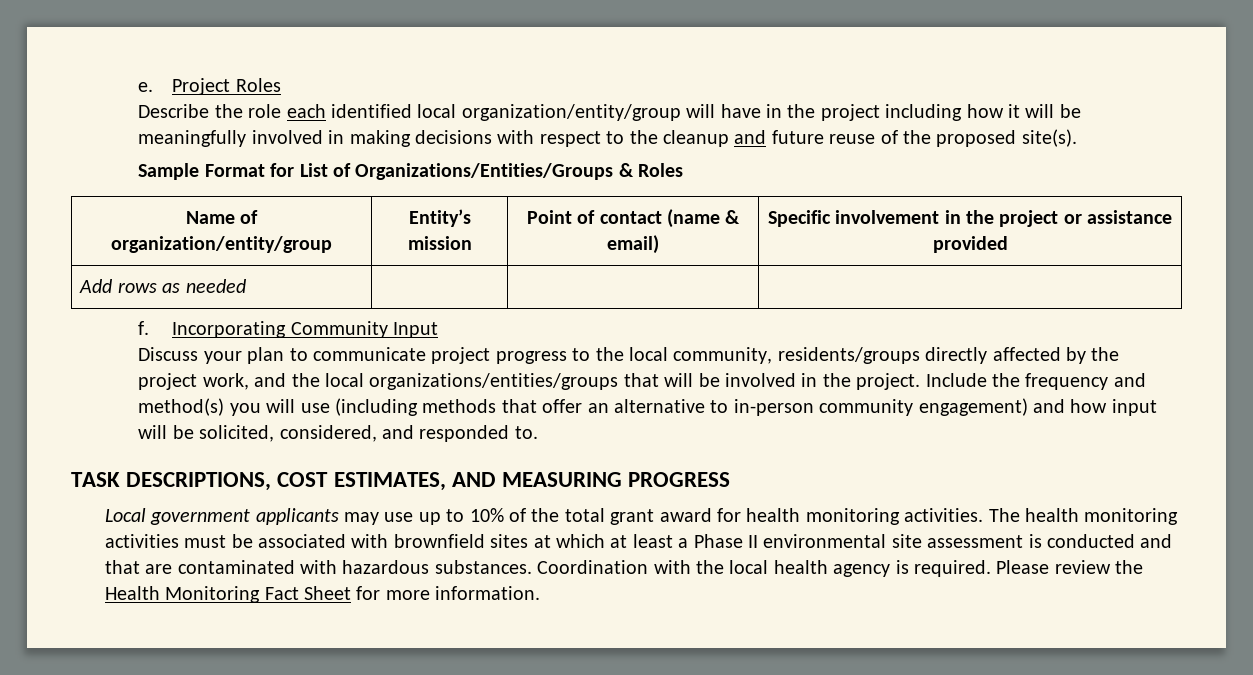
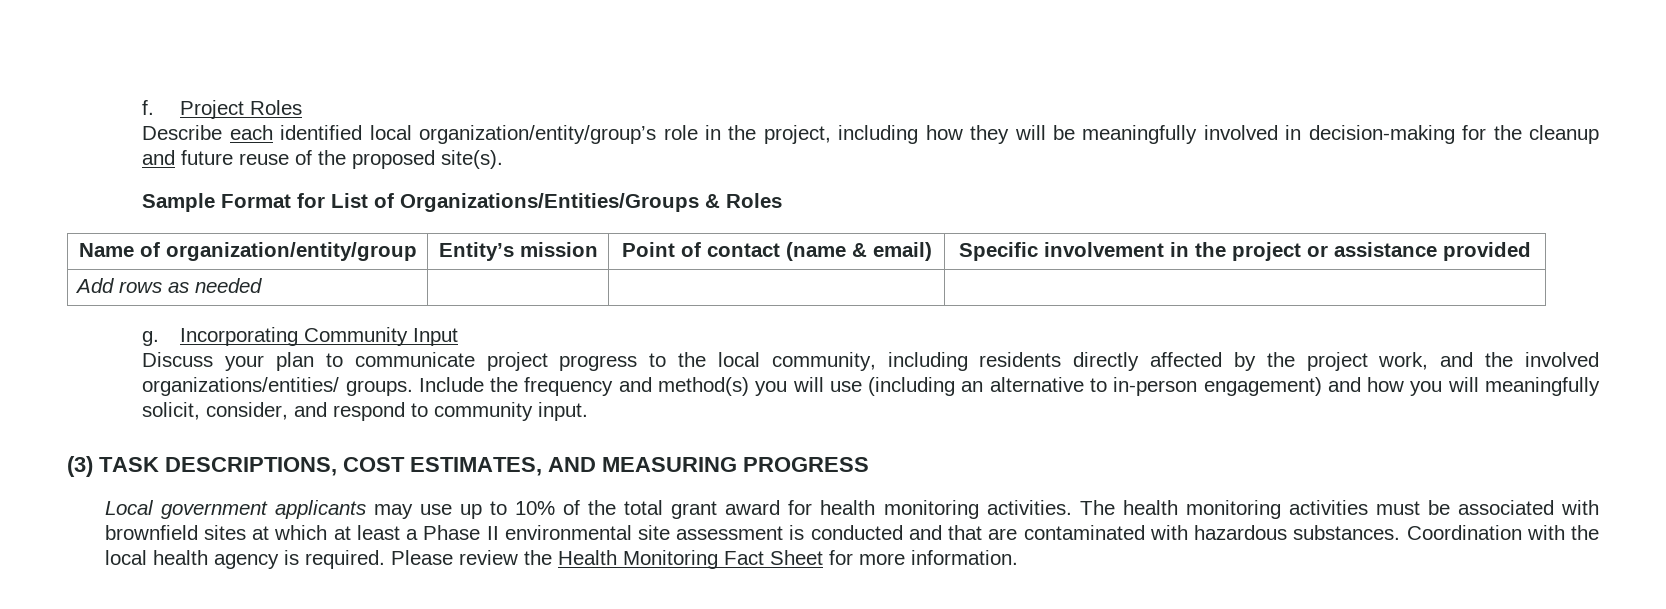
[138,82,154,92] e. -> [142,100,155,115] f.
[214,104,282,118] the role -> (223, 132) none
[461,104,880,121] organization/entity/group will have in the project -> [419,125,831,144] organization/entity/group’s role in the project,
[1008,104,1021,118] it -> [970,125,1010,144] they
[349,130,625,147] making decisions with respect to -> [1308,125,1487,144] decision-making for
[138,321,150,335] f. -> [142,331,160,346] g.
[777,347,920,364] residents/groups -> [887,352,1062,371] including residents
[325,373,921,390] local organizations/entities/groups that will be involved in the project. -> [1524,352,1599,367] [142,377,413,396] involved organizations/entities/ groups.
[422,399,583,413] methods that offer -> (956, 386) none
[819,399,914,416] community -> (1198, 386) none
[1111,399,1157,416] [138,425,538,442] input will be solicited, considered, and responded to. // -> [1410,377,1600,396] [142,402,589,421] [67,456,93,477] you will meaningfully solicit, consider, and respond to community input. // (3)

